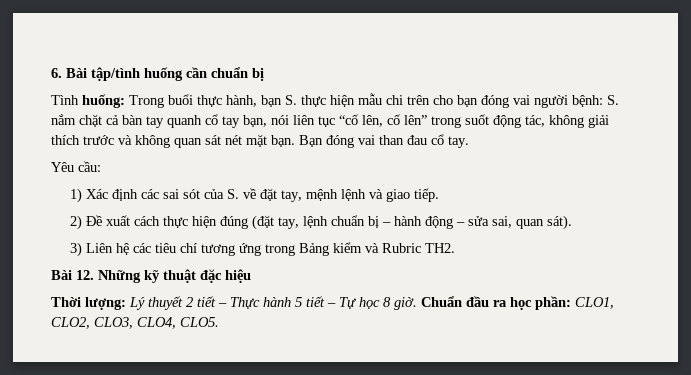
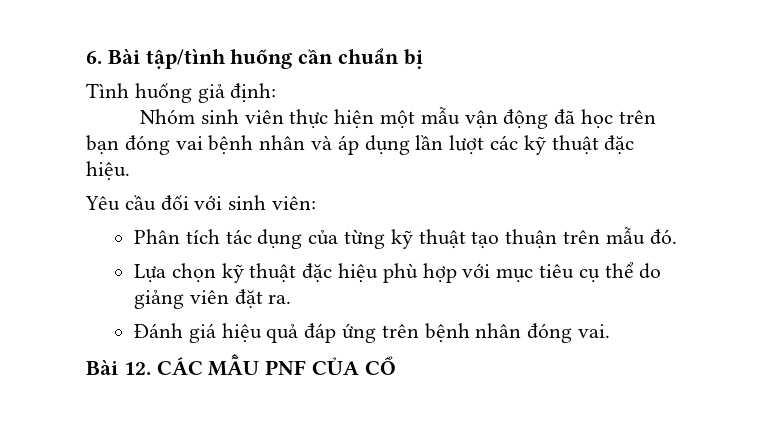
[82,93,619,108] [51,114,609,128] [51,134,469,148] [51,161,101,172] [69,188,439,203] [69,215,572,230] [69,242,455,257] [51,269,251,283] [51,296,614,310] [51,317,219,329] huống: Trong buổi thực hành, bạn S. thực hiện mẫu chi trên cho bạn đóng vai người bệnh: S. nắm chặt cả bàn tay quanh cổ tay bạn, nói liên tục “cố lên, cố lên” trong suốt động tác, không giải thích trước và không quan sát nét mặt bạn. Bạn đóng vai than đau cổ tay. // Yêu cầu: // 1) Xác định các sai sót của S. về đặt tay, mệnh lệnh và giao tiếp. // 2) Đề xuất cách thực hiện đúng (đặt tay, lệnh chuẩn bị – hành động – sửa sai, quan sát). // 3) Liên hệ các tiêu chí tương ứng trong Bảng kiểm và Rubric TH2. // Bài 12. Những kỹ thuật đặc hiệu // Thời lượng: Lý thuyết 2 tiết – Thực hành 5 tiết – Tự học 8 giờ. Chuẩn đầu ra học phần: CLO1, CLO2, CLO3, CLO4, CLO5. -> [134,83,277,103] [139,107,656,129] [86,135,635,155] [86,161,130,181] [85,195,317,211] [133,227,677,249] [133,262,662,283] [133,289,292,309] [133,323,610,343] [86,354,396,376] huống giả định: // Nhóm sinh viên thực hiện một mẫu vận động đã học trên bạn đóng vai bệnh nhân và áp dụng lần lượt các kỹ thuật đặc hiệu. // Yêu cầu đối với sinh viên: // Phân tích tác dụng của từng kỹ thuật tạo thuận trên mẫu đó. // Lựa chọn kỹ thuật đặc hiệu phù hợp với mục tiêu cụ thể do giảng viên đặt ra. // Đánh giá hiệu quả đáp ứng trên bệnh nhân đóng vai. // Bài 12. CÁC MẪU PNF CỦA CỔ

